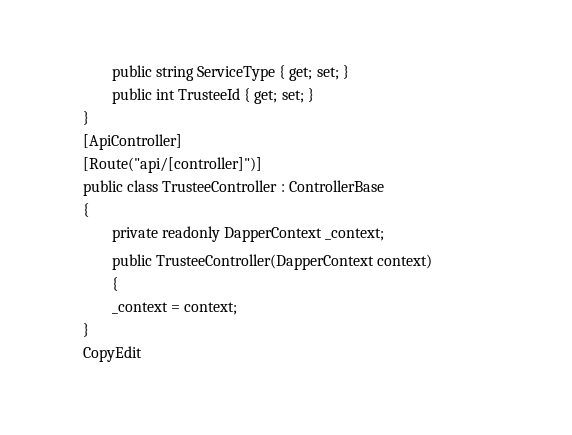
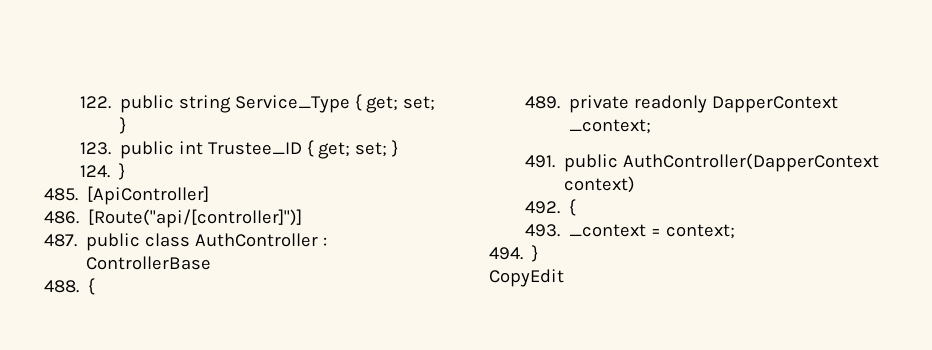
(111, 73) none -> [80,96,112,109] 122.
[196,65,349,81] ServiceType { get; set; } // -> [235,94,436,113] [120,117,127,134] [80,142,112,155] Service_Type { get; set; } // 123.
[177,88,314,104] [83,111,89,125] TrusteeId { get; set; } // } // -> [208,140,399,159] [80,163,126,180] [44,188,78,201] Trustee_ID { get; set; } // 124. } // 485.
(182, 142) none -> [44,211,79,224] 486.
(262, 165) none -> [44,234,77,247] 487.
[162,180,278,192] TrusteeController -> [195,233,319,247] AuthController
[83,203,89,217] { // -> [44,278,96,295] [525,96,561,109] 488. { // 489.
[111,254,374,270] public TrusteeController(DapperContext -> [525,153,880,172] 491. public AuthController(DapperContext
[111,277,118,291] { // -> [525,199,577,216] [525,224,561,237] 492. { // 493.
(237, 308) none -> [489,247,523,260] 494.

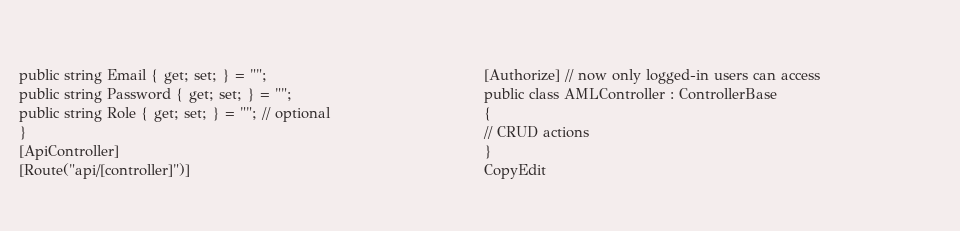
[80,94,436,113] [120,117,127,134] [80,140,399,159] [80,163,126,180] [44,188,78,201] 122. public string Service_Type { get; set; } // 123. public int Trustee_ID { get; set; } // 124. } // 485. -> [19,69,267,84] [19,88,292,103] [19,107,331,122] [19,126,27,140] public string Email { get; set; } = ""; // public string Password { get; set; } = ""; // public string Role { get; set; } = ""; // optional // } //
[44,211,79,224] 486. -> (119, 152) none
[44,234,77,247] 487. -> [484,69,820,84] [Authorize] // now only logged-in users can access //
[195,233,319,247] AuthController -> [564,88,665,100] AMLController
[44,278,96,295] [525,95,839,113] [569,119,652,134] [525,153,880,172] [564,176,636,193] [525,199,577,216] [525,224,736,239] [489,247,523,260] 488. { // 489. private readonly DapperContext _context; // 491. public AuthController(DapperContext context) // 492. { // 493. _context = context; // 494. -> [484,107,492,121] [483,126,589,139] { // // CRUD actions //

